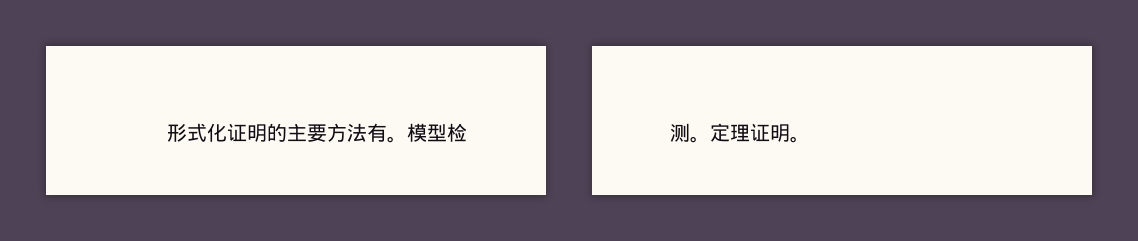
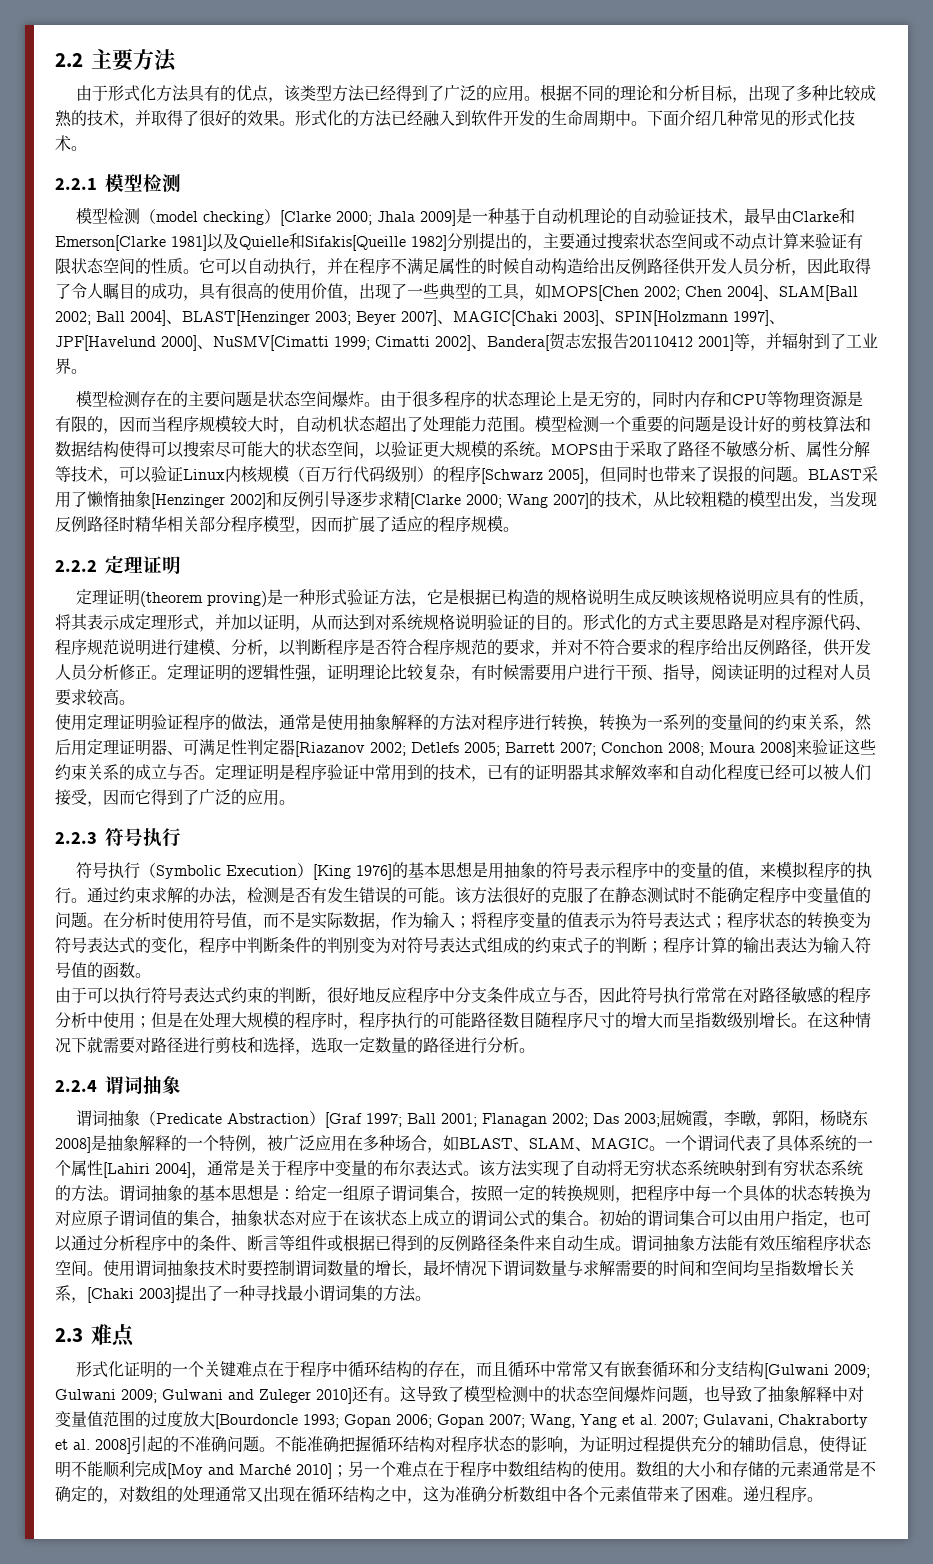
[166,123,790,143] 形式化证明的主要方法有。模型检测。定理证明 -> [55,48,177,72] [76,84,877,103] [55,110,855,128] [55,135,87,151] [55,174,181,192] [76,207,856,226] [55,232,863,251] [55,258,871,276] [55,282,858,301] [55,310,785,326] [55,332,878,351] [55,358,87,374] [76,390,864,409] [55,415,871,434] [55,440,870,459] [55,465,878,484] [55,490,877,509] [55,515,519,534] [55,555,181,574] [76,588,876,607] [55,614,871,632] [55,638,871,657] [55,664,872,682] [55,688,135,706] [55,714,872,732] [55,739,876,757] [55,764,871,782] [55,789,295,807] [55,828,181,847] [76,861,873,880] [55,887,871,905] [55,912,871,930] [55,937,871,955] [55,962,151,978] [55,986,871,1005] [55,1011,871,1030] [55,1037,535,1055] [55,1076,181,1094] [76,1109,869,1128] [55,1135,873,1153] [55,1160,863,1178] [55,1184,871,1203] [55,1209,871,1228] [55,1234,872,1252] [55,1260,855,1278] [55,1284,431,1303] [55,1324,135,1347] [76,1361,871,1379] [55,1385,864,1404] [55,1411,868,1429] [55,1435,867,1454] [55,1461,876,1479] [55,1486,807,1504] 2.2主要方法 // 由于形式化方法具有的优点，该类型方法已经得到了广泛的应用。根据不同的理论和分析目标，出现了多种比较成熟的技术，并取得了很好的效果。形式化的方法已经融入到软件开发的生命周期中。下面介绍几种常见的形式化技术。 // 2.2.1模型检测 // 模型检测（model checking）[Clarke 2000; Jhala 2009]是一种基于自动机理论的自动验证技术，最早由Clarke和Emerson[Clarke 1981]以及Quielle和Sifakis[Queille 1982]分别提出的，主要通过搜索状态空间或不动点计算来验证有限状态空间的性质。它可以自动执行，并在程序不满足属性的时候自动构造给出反例路径供开发人员分析，因此取得了令人瞩目的成功，具有很高的使用价值，出现了一些典型的工具，如MOPS[Chen 2002; Chen 2004]、SLAM[Ball 2002; Ball 2004]、BLAST[Henzinger 2003; Beyer 2007]、MAGIC[Chaki 2003]、SPIN[Holzmann 1997]、JPF[Havelund 2000]、NuSMV[Cimatti 1999; Cimatti 2002]、Bandera[贺志宏报告20110412 2001]等，并辐射到了工业界。 // 模型检测存在的主要问题是状态空间爆炸。由于很多程序的状态理论上是无穷的，同时内存和CPU等物理资源是有限的，因而当程序规模较大时，自动机状态超出了处理能力范围。模型检测一个重要的问题是设计好的剪枝算法和数据结构使得可以搜索尽可能大的状态空间，以验证更大规模的系统。MOPS由于采取了路径不敏感分析、属性分解等技术，可以验证Linux内核规模（百万行代码级别）的程序[Schwarz 2005]，但同时也带来了误报的问题。BLAST采用了懒惰抽象[Henzinger 2002]和反例引导逐步求精[Clarke 2000; Wang 2007]的技术，从比较粗糙的模型出发，当发现反例路径时精华相关部分程序模型，因而扩展了适应的程序规模。 // 2.2.2定理证明 // 定理证明(theorem proving)是一种形式验证方法，它是根据已构造的规格说明生成反映该规格说明应具有的性质，将其表示成定理形式，并加以证明，从而达到对系统规格说明验证的目的。形式化的方式主要思路是对程序源代码、程序规范说明进行建模、分析，以判断程序是否符合程序规范的要求，并对不符合要求的程序给出反例路径，供开发人员分析修正。定理证明的逻辑性强，证明理论比较复杂，有时候需要用户进行干预、指导，阅读证明的过程对人员要求较高。 // 使用定理证明验证程序的做法，通常是使用抽象解释的方法对程序进行转换，转换为一系列的变量间的约束关系，然后用定理证明器、可满足性判定器[Riazanov 2002; Detlefs 2005; Barrett 2007; Conchon 2008; Moura 2008]来验证这些约束关系的成立与否。定理证明是程序验证中常用到的技术，已有的证明器其求解效率和自动化程度已经可以被人们接受，因而它得到了广泛的应用。 // 2.2.3符号执行 // 符号执行（Symbolic Execution）[King 1976]的基本思想是用抽象的符号表示程序中的变量的值，来模拟程序的执行。通过约束求解的办法，检测是否有发生错误的可能。该方法很好的克服了在静态测试时不能确定程序中变量值的问题。在分析时使用符号值，而不是实际数据，作为输入；将程序变量的值表示为符号表达式；程序状态的转换变为符号表达式的变化，程序中判断条件的判别变为对符号表达式组成的约束式子的判断；程序计算的输出表达为输入符号值的函数。 // 由于可以执行符号表达式约束的判断，很好地反应程序中分支条件成立与否，因此符号执行常常在对路径敏感的程序分析中使用；但是在处理大规模的程序时，程序执行的可能路径数目随程序尺寸的增大而呈指数级别增长。在这种情况下就需要对路径进行剪枝和选择，选取一定数量的路径进行分析。 // 2.2.4谓词抽象 // 谓词抽象（Predicate Abstraction）[Graf 1997; Ball 2001; Flanagan 2002; Das 2003;屈婉霞，李暾，郭阳，杨晓东2008]是抽象解释的一个特例，被广泛应用在多种场合，如BLAST、SLAM、MAGIC。一个谓词代表了具体系统的一个属性[Lahiri 2004]，通常是关于程序中变量的布尔表达式。该方法实现了自动将无穷状态系统映射到有穷状态系统的方法。谓词抽象的基本思想是：给定一组原子谓词集合，按照一定的转换规则，把程序中每一个具体的状态转换为对应原子谓词值的集合，抽象状态对应于在该状态上成立的谓词公式的集合。初始的谓词集合可以由用户指定，也可以通过分析程序中的条件、断言等组件或根据已得到的反例路径条件来自动生成。谓词抽象方法能有效压缩程序状态空间。使用谓词抽象技术时要控制谓词数量的增长，最坏情况下谓词数量与求解需要的时间和空间均呈指数增长关系，[Chaki 2003]提出了一种寻找最小谓词集的方法。 // 2.3难点 // 形式化证明的一个关键难点在于程序中循环结构的存在，而且循环中常常又有嵌套循环和分支结构[Gulwani 2009; Gulwani 2009; Gulwani and Zuleger 2010]还有。这导致了模型检测中的状态空间爆炸问题，也导致了抽象解释中对变量值范围的过度放大[Bourdoncle 1993; Gopan 2006; Gopan 2007; Wang, Yang et al. 2007; Gulavani, Chakraborty et al. 2008]引起的不准确问题。不能准确把握循环结构对程序状态的影响，为证明过程提供充分的辅助信息，使得证明不能顺利完成[Moy and Marché 2010]；另一个难点在于程序中数组结构的使用。数组的大小和存储的元素通常是不确定的，对数组的处理通常又出现在循环结构之中，这为准确分析数组中各个元素值带来了困难。递归程序

